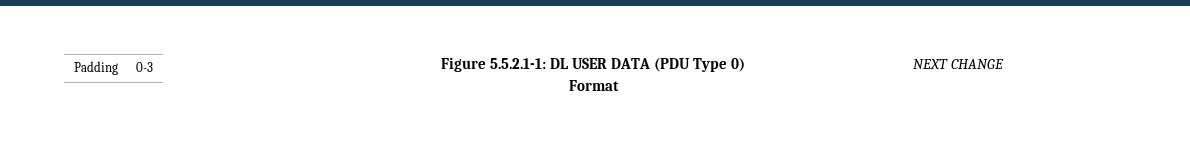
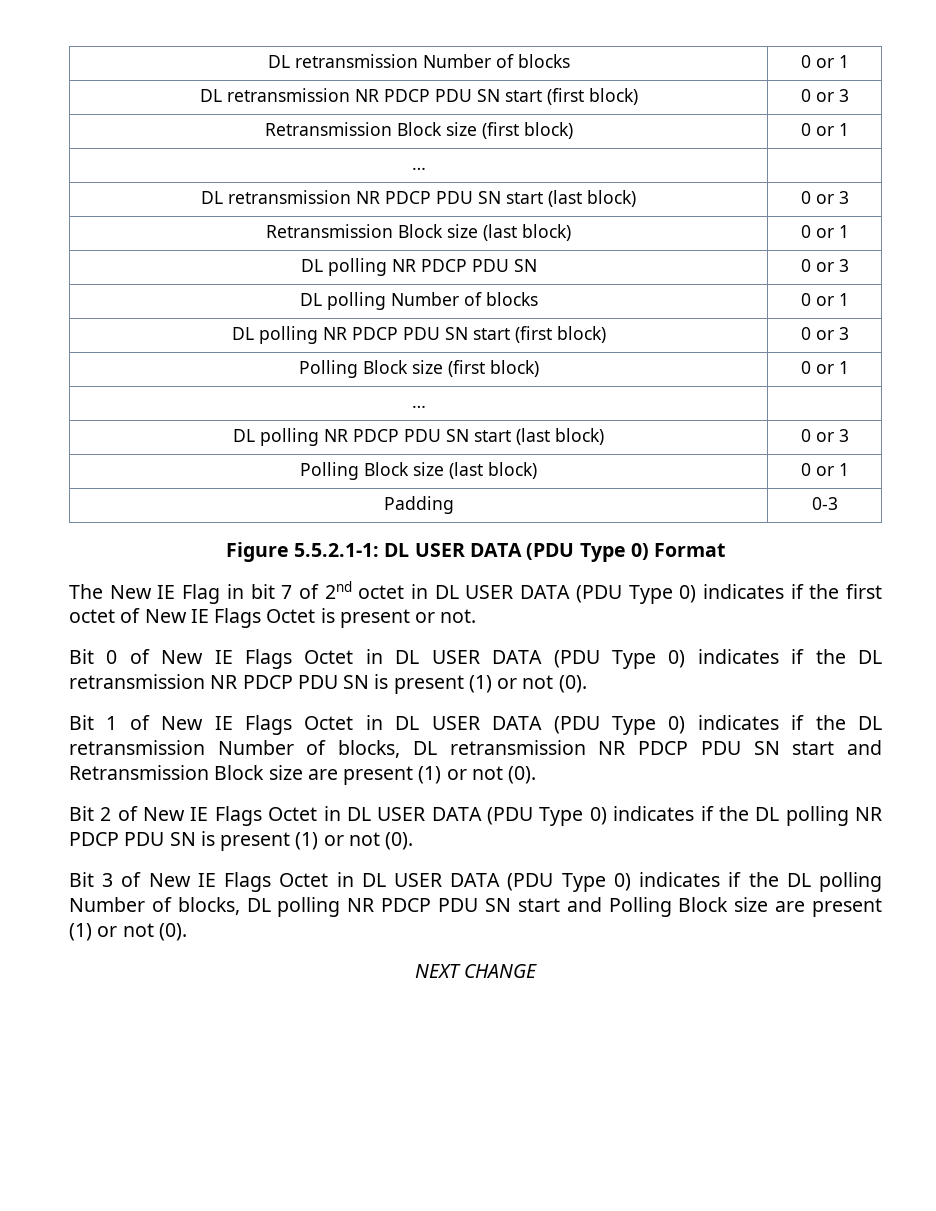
(73, 68) none -> [267,54,570,68] [800,55,849,68] [199,88,638,105] [800,89,849,102] [264,122,573,139] [800,123,849,136] [411,167,426,170] [201,190,636,207] [800,191,849,204] [266,224,571,241] [800,225,849,238] [300,258,537,276] [800,259,849,272] [299,292,538,310] [800,293,849,306] [231,326,606,344] [800,327,849,340] [298,360,539,378] [800,361,849,374] [411,405,426,408] [233,428,604,446] [800,429,849,442] [300,462,537,480] [800,463,849,476] DL retransmission Number of blocks | 0 or 1 // DL retransmission NR PDCP PDU SN start (first block) | 0 or 3 // Retransmission Block size (first block) | 0 or 1 // … | // DL retransmission NR PDCP PDU SN start (last block) | 0 or 3 // Retransmission Block size (last block) | 0 or 1 // DL polling NR PDCP PDU SN | 0 or 3 // DL polling Number of blocks | 0 or 1 // DL polling NR PDCP PDU SN start (first block) | 0 or 3 // Polling Block size (first block) | 0 or 1 // … | // DL polling NR PDCP PDU SN start (last block) | 0 or 3 // Polling Block size (last block) | 0 or 1 //
(619, 85) none -> [69,581,883,604] [69,608,477,628] [69,649,882,669] [69,674,587,694] [69,715,882,735] [69,740,883,758] [69,765,537,785] [69,806,882,826] [69,831,414,851] [69,872,882,892] [69,897,883,917] [69,923,187,941] // The New IE Flag in bit 7 of 2nd octet in DL USER DATA (PDU Type 0) indicates if the first octet of New IE Flags Octet is present or not. // Bit 0 of New IE Flags Octet in DL USER DATA (PDU Type 0) indicates if the DL retransmission NR PDCP PDU SN is present (1) or not (0). // Bit 1 of New IE Flags Octet in DL USER DATA (PDU Type 0) indicates if the DL retransmission Number of blocks, DL retransmission NR PDCP PDU SN start and Retransmission Block size are present (1) or not (0). // Bit 2 of New IE Flags Octet in DL USER DATA (PDU Type 0) indicates if the DL polling NR PDCP PDU SN is present (1) or not (0). // Bit 3 of New IE Flags Octet in DL USER DATA (PDU Type 0) indicates if the DL polling Number of blocks, DL polling NR PDCP PDU SN start and Polling Block size are present (1) or not (0).

